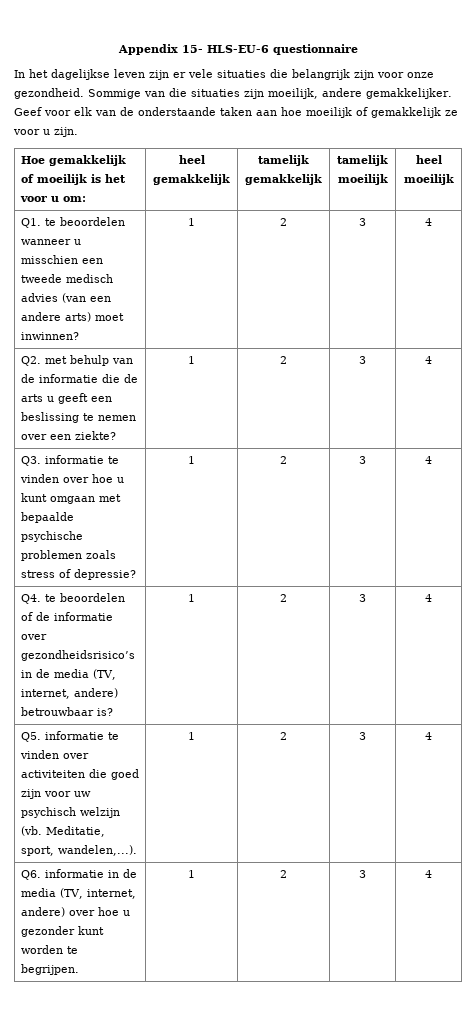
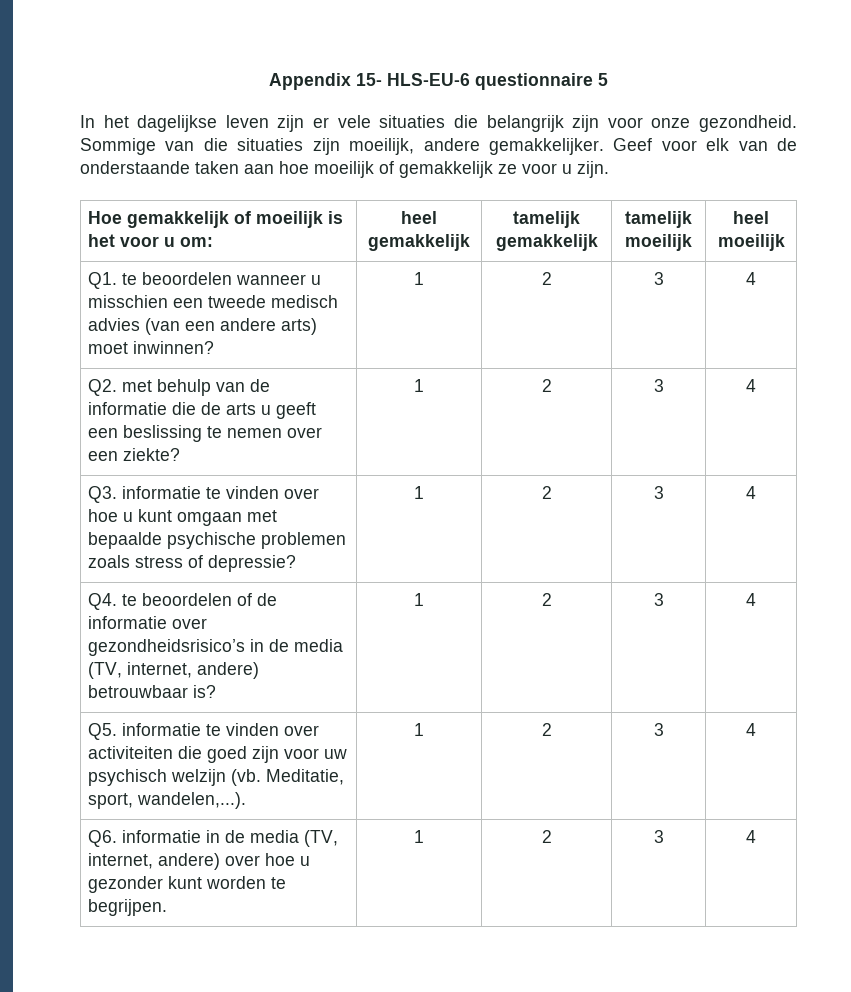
(358, 49) none -> [598,73,608,86] 5

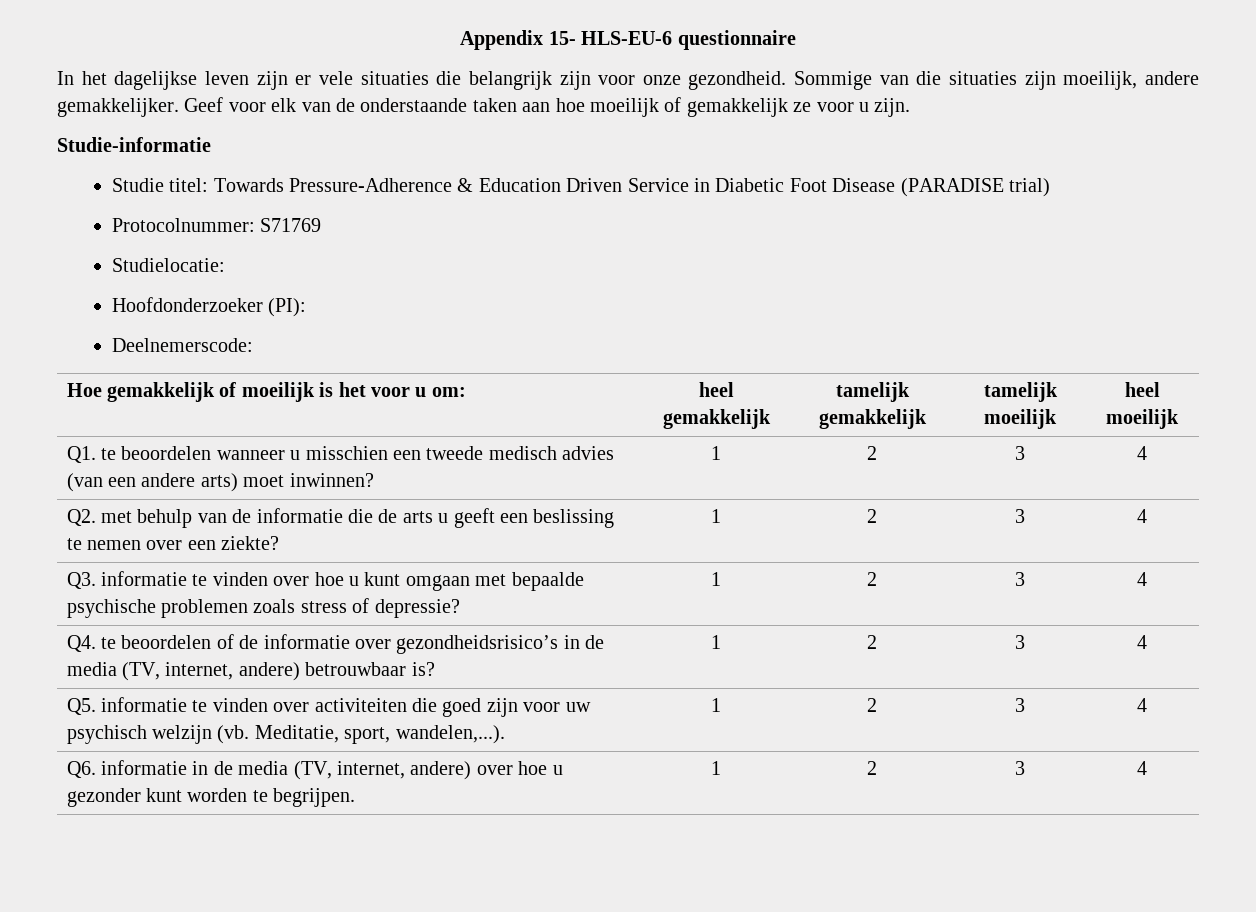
[598,73,608,86] 5 -> (796, 40) none
(609, 169) none -> [57,137,211,152] [111,178,1050,197] [111,218,322,232] [111,258,225,272] [111,297,307,317] [111,338,253,352] // Studie-informatie // Studie titel: Towards Pressure-Adherence & Education Driven Service in Diabetic Foot Disease (PARADISE trial) // Protocolnummer: S71769 // Studielocatie: // Hoofdonderzoeker (PI): // Deelnemerscode:

